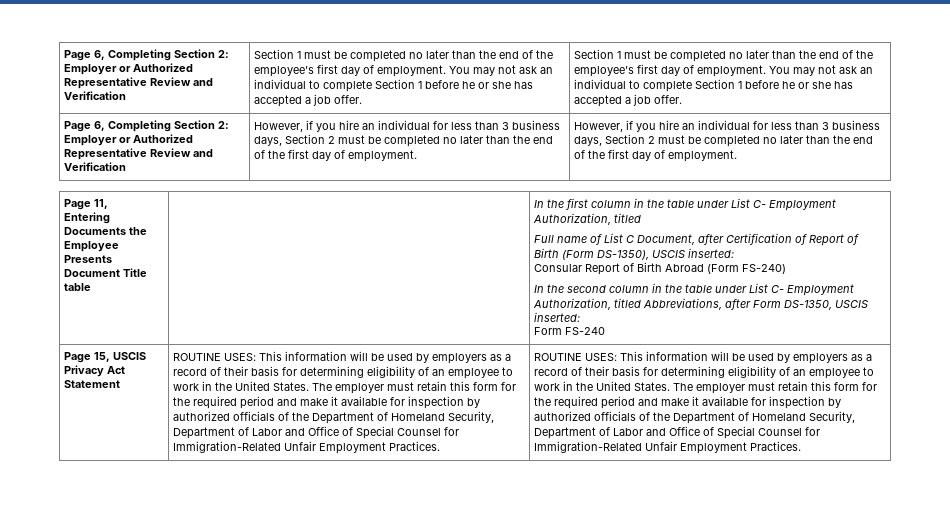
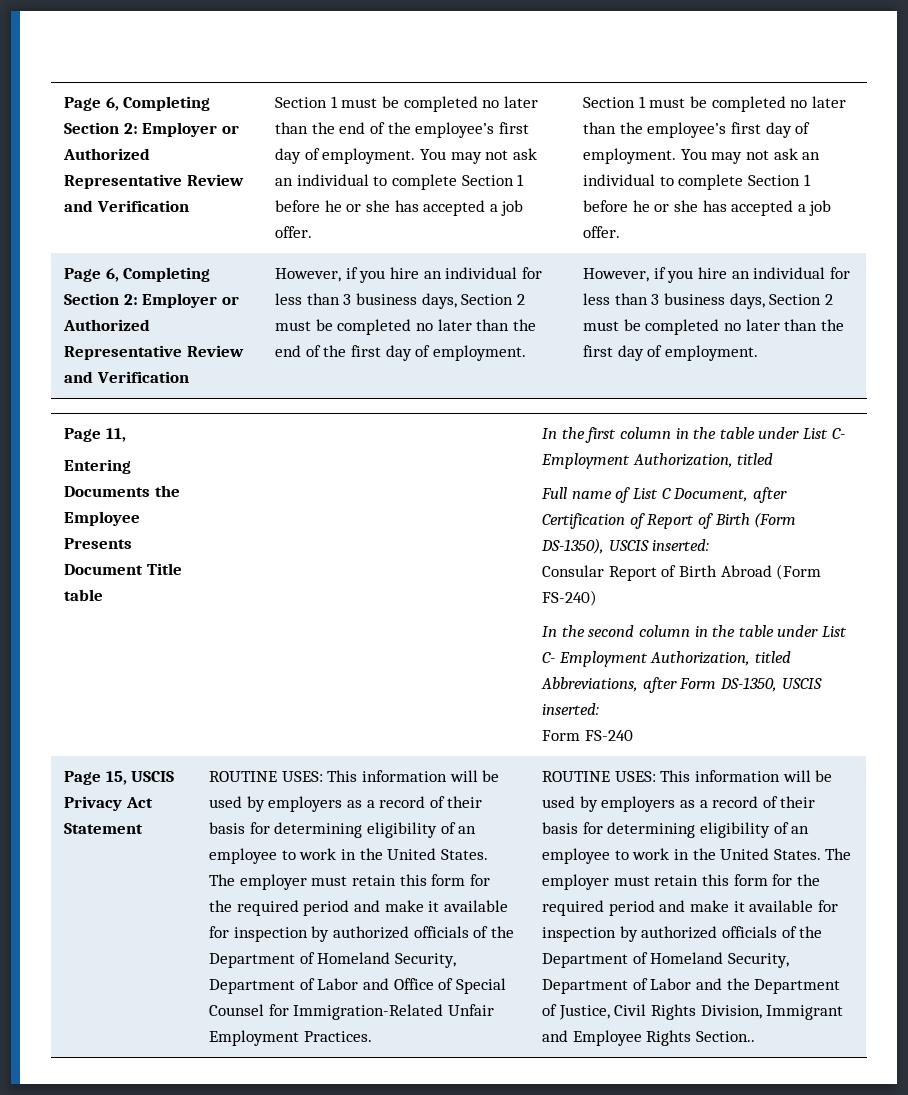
[819,50,874,59] end of the -> (643, 128) none
[853,136,874,144] [574,150,606,159] end of the -> (844, 325) none
[669,426,821,439] [534,441,802,454] Office of Special Counsel for Immigration-Related Unfair Employment Practices. -> [726,978,841,994] [542,1004,844,1020] [542,1030,755,1046] the Department of Justice, Civil Rights Division, Immigrant and Employee Rights Section..

